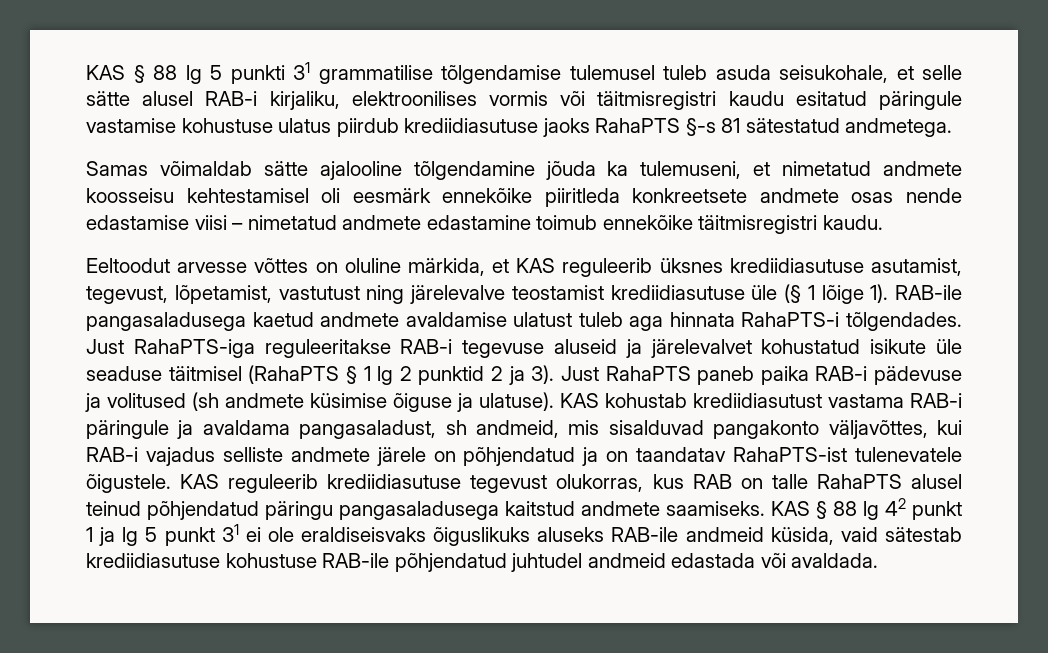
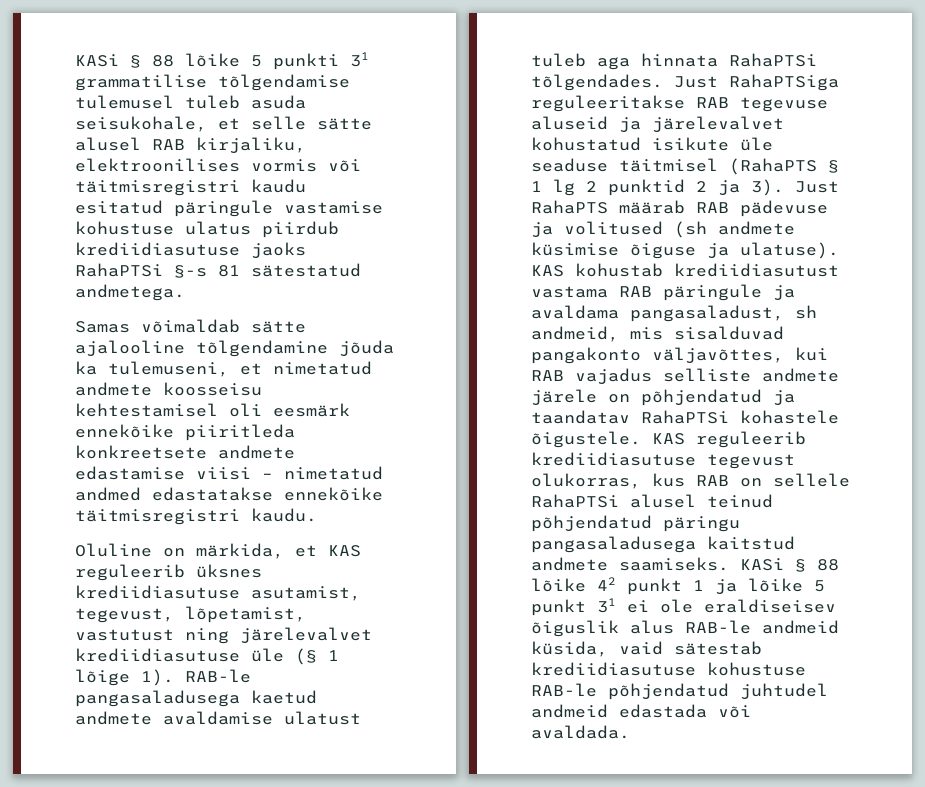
[86,65,202,84] KAS § 88 lg -> [75,53,240,68] KASi § 88 lõike
[205,91,258,106] RAB-i -> [152,139,185,150] RAB
[595,118,681,133] RahaPTS -> [75,263,163,277] RahaPTSi
[851,188,962,203] osas nende -> (295, 452) none
[342,215,598,230] andmete edastamine toimub -> [75,487,273,501] andmed edastatakse
[86,258,401,273] Eeltoodut arvesse võttes on oluline -> [75,543,185,557] Oluline on
[410,285,604,304] järelevalve teostamist -> [240,627,372,644] järelevalvet
[895,285,962,300] RAB-ile -> [185,669,251,683] RAB-le
[741,312,840,327] RahaPTS-i -> [729,53,817,67] RahaPTSi
[133,339,453,358] RahaPTS-iga reguleeritakse RAB-i -> [729,74,839,91] [531,95,729,112] RahaPTSiga reguleeritakse RAB
[697,366,868,385] paneb paika RAB-i -> [619,200,729,214] määrab RAB
[910,393,962,408] RAB-i -> [619,286,652,297] RAB
[86,447,138,462] RAB-i -> [531,370,564,381] RAB
[606,447,962,462] on taandatav RahaPTS-ist tulenevatele -> [531,410,839,424] taandatav RahaPTSi kohastele
[771,474,902,489] talle RahaPTS -> [773,473,850,487] [531,494,619,508] sellele RahaPTSi
[771,501,879,520] KAS § 88 lg -> [740,558,839,572] [531,578,586,592] KASi § 88 lõike
[122,527,139,546] lg -> [748,578,803,592] lõike
[301,527,679,546] eraldiseisvaks õiguslikuks aluseks RAB-ile -> [704,599,836,613] [531,620,751,637] eraldiseisev õiguslik alus RAB-le
[322,553,390,568] RAB-ile -> [531,683,597,697] RAB-le

